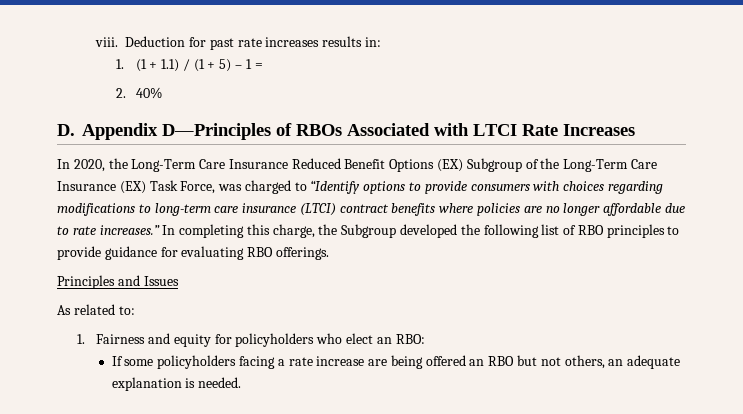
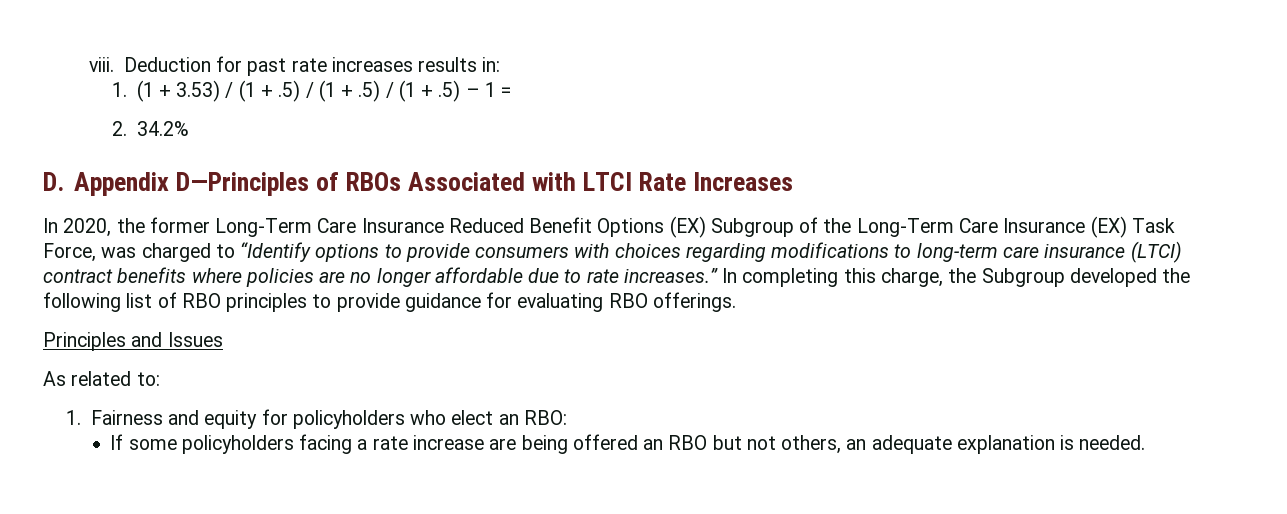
[161,59,232,72] 1.1) / (1 + 5) -> [176,80,461,102] 3.53) / (1 + .5) / (1 + .5) / (1 + .5)
[135,87,162,99] 40% -> [136,121,189,136] 34.2%
(128, 163) none -> [149,217,210,233] former

